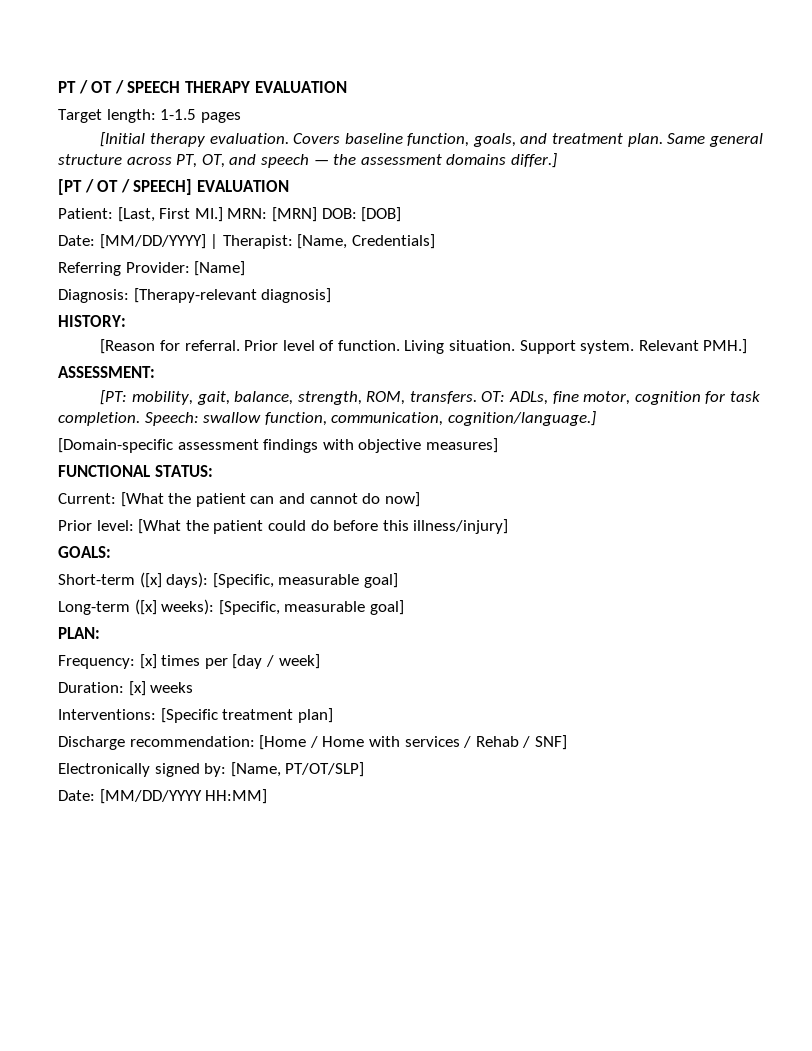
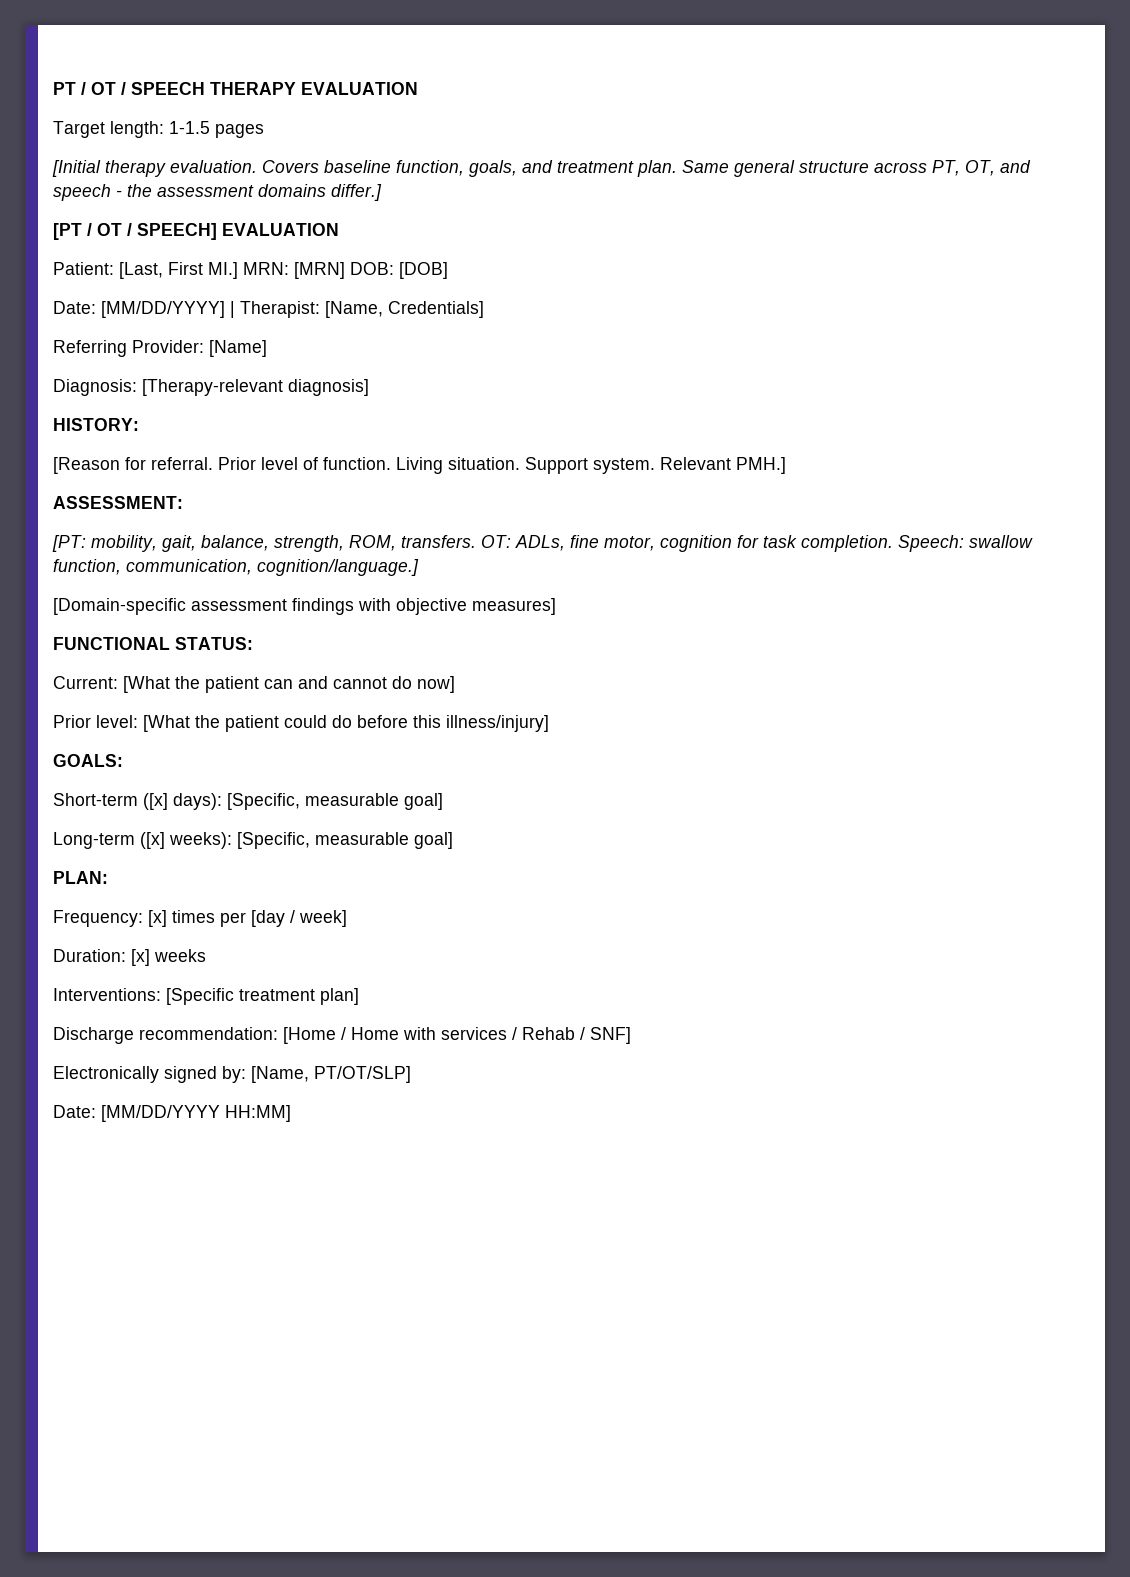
[313,160,329,165] — -> [116,191,122,197] -

